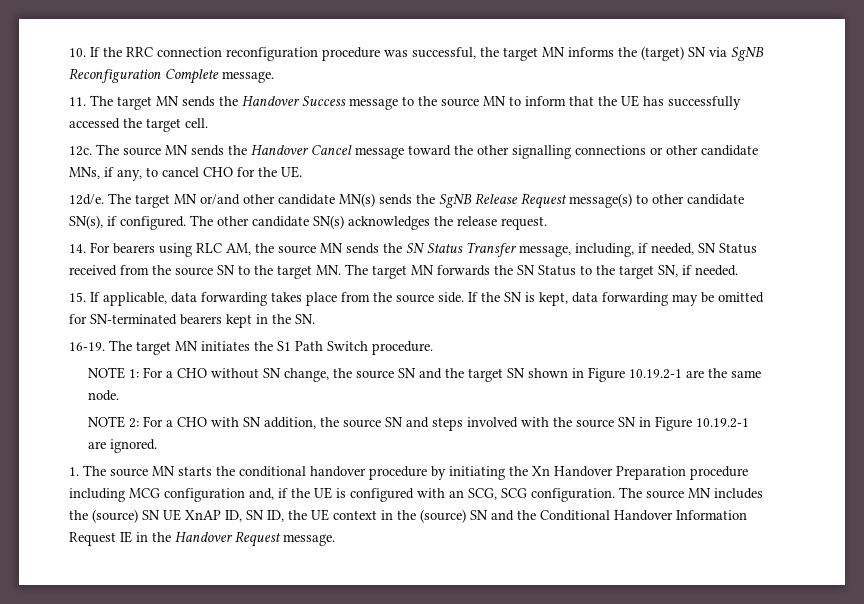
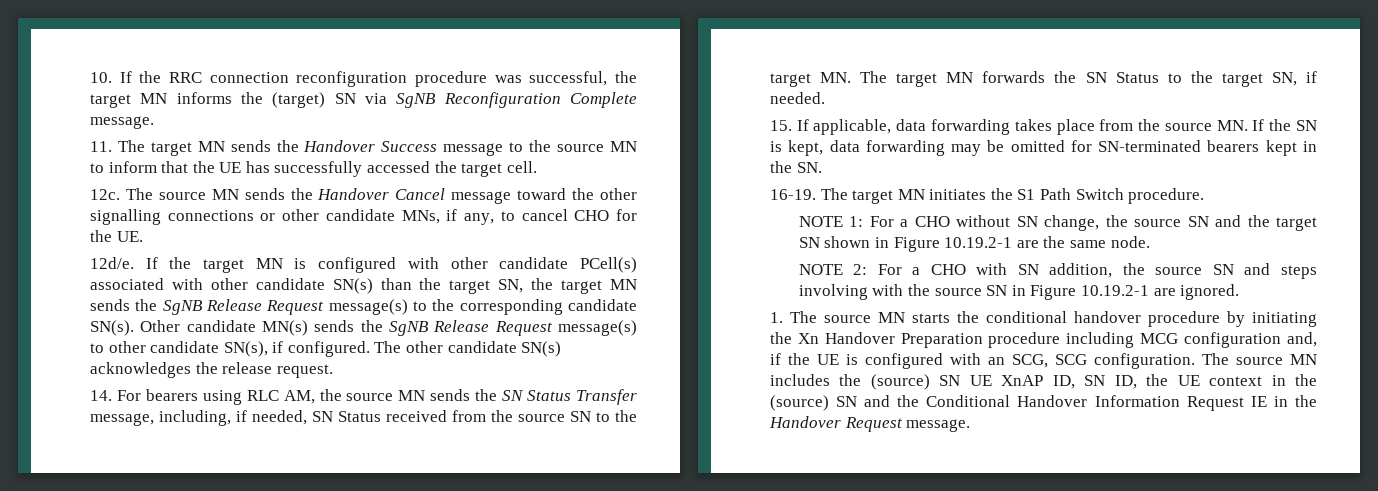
[108,193,276,208] The target MN or/and other -> [145,257,637,273] [89,278,638,294] [89,299,637,315] [89,320,181,336] If the target MN is configured with other candidate PCell(s) associated with other candidate SN(s) than the target SN, the target MN sends the SgNB Release Request message(s) to the corresponding candidate SN(s). Other
[438,292,465,303] side. -> [1216,120,1248,131] MN.
[467,417,519,428] involved -> [798,284,868,300] involving

